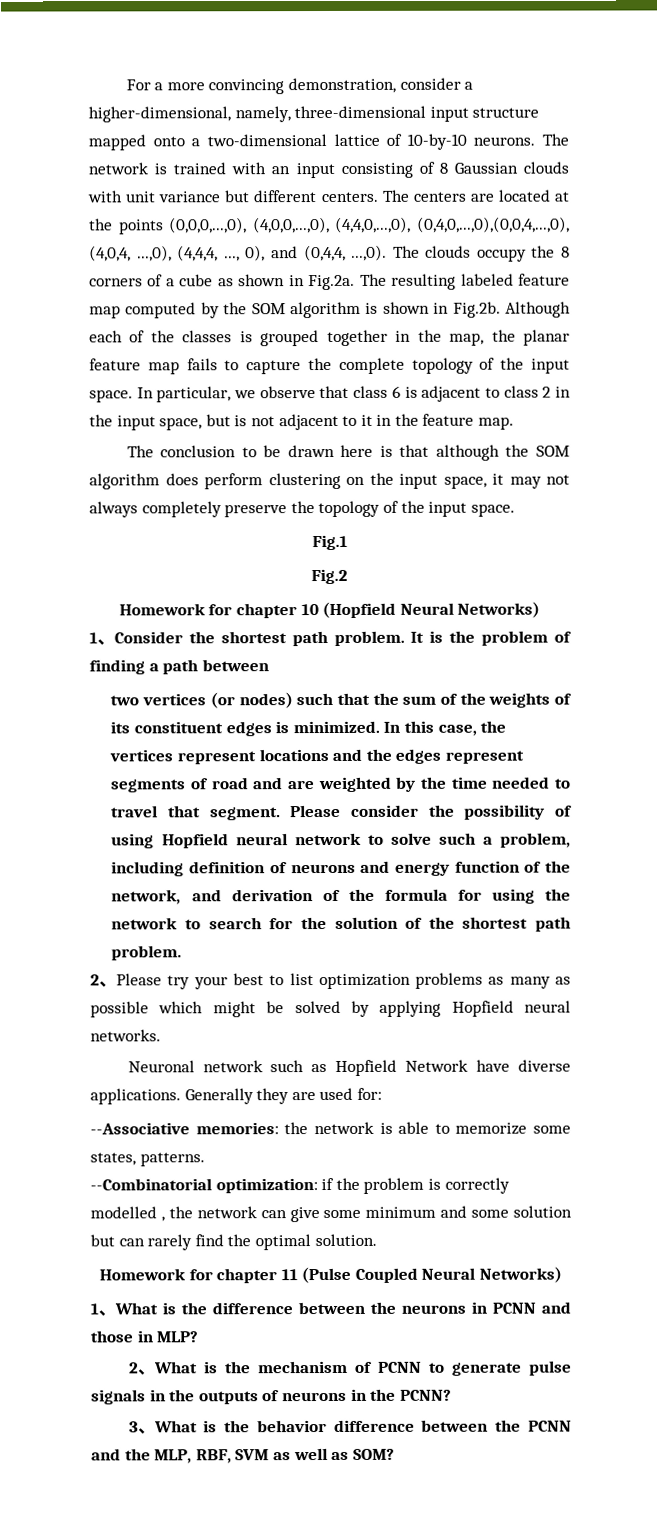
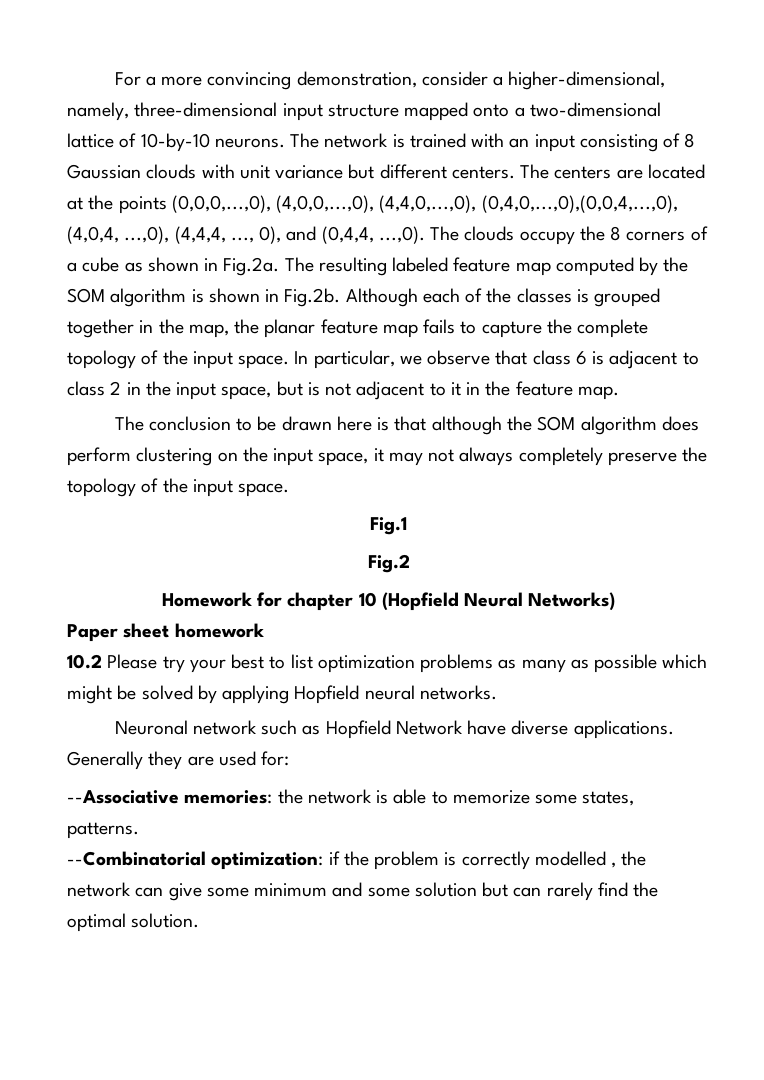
[89,630,573,647] [89,659,269,675] [110,692,572,709] [110,720,507,737] [109,748,524,765] [111,776,571,793] [111,804,573,821] [111,832,571,849] [111,860,571,877] [111,888,571,905] [111,916,571,932] [111,945,183,961] [90,974,117,988] 1、Consider the shortest path problem. It is the problem of finding a path between // two vertices (or nodes) such that the sum of the weights of its constituent edges is minimized. In this case, the vertices represent locations and the edges represent segments of road and are weighted by the time needed to travel that segment. Please consider the possibility of using Hopfield neural network to solve such a problem, including definition of neurons and energy function of the network, and derivation of the formula for using the network to search for the solution of the shortest path problem. // 2、 -> [67,623,264,642] [67,654,102,669] Paper sheet homework // 10.2
[98,1266,563,1284] [90,1301,571,1317] [90,1330,199,1343] [128,1360,572,1376] [91,1388,452,1405] [128,1419,572,1435] [91,1448,395,1464] // Homework for chapter 11 (Pulse Coupled Neural Networks) // 1、What is the difference between the neurons in PCNN and those in MLP? // 2、What is the mechanism of PCNN to generate pulse signals in the outputs of neurons in the PCNN? // 3、What is the behavior difference between the PCNN and the MLP, RBF, SVM as well as SOM? -> (200, 920) none

